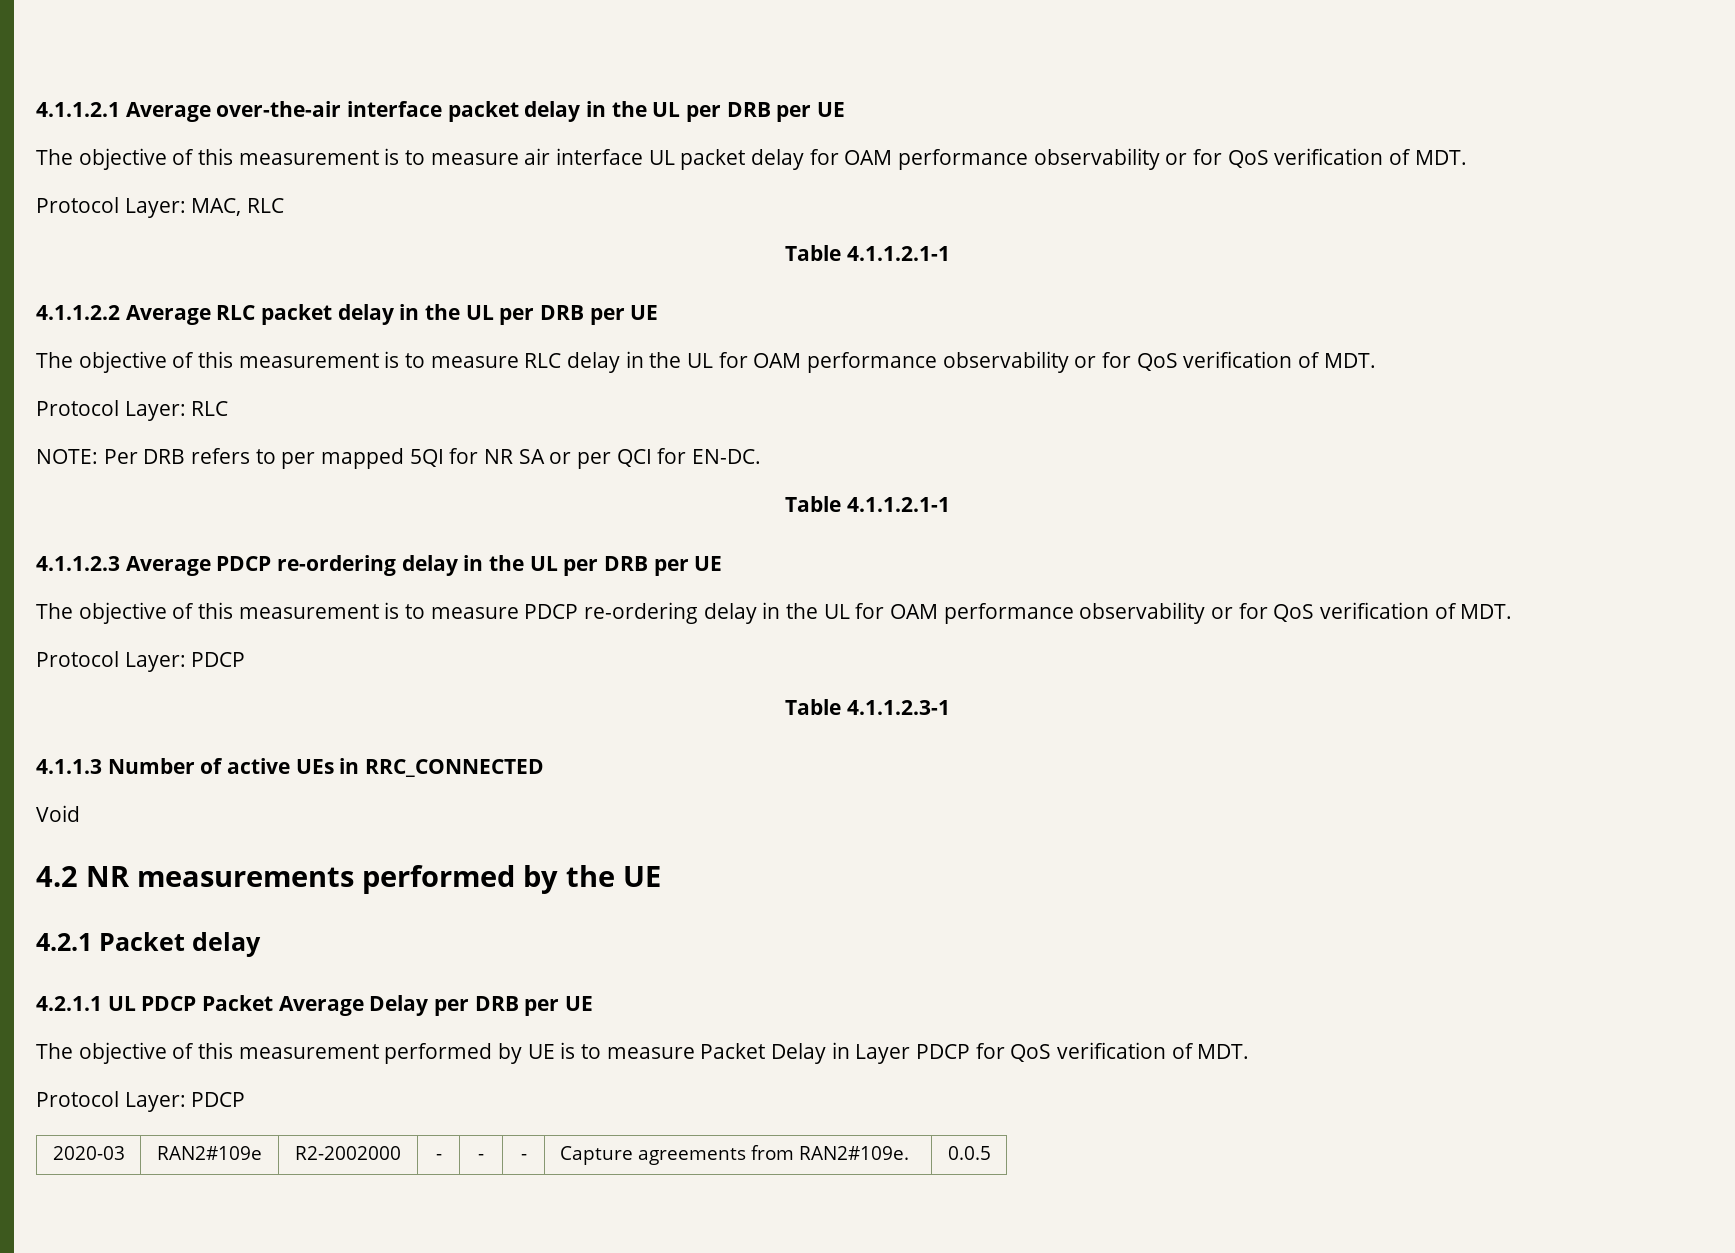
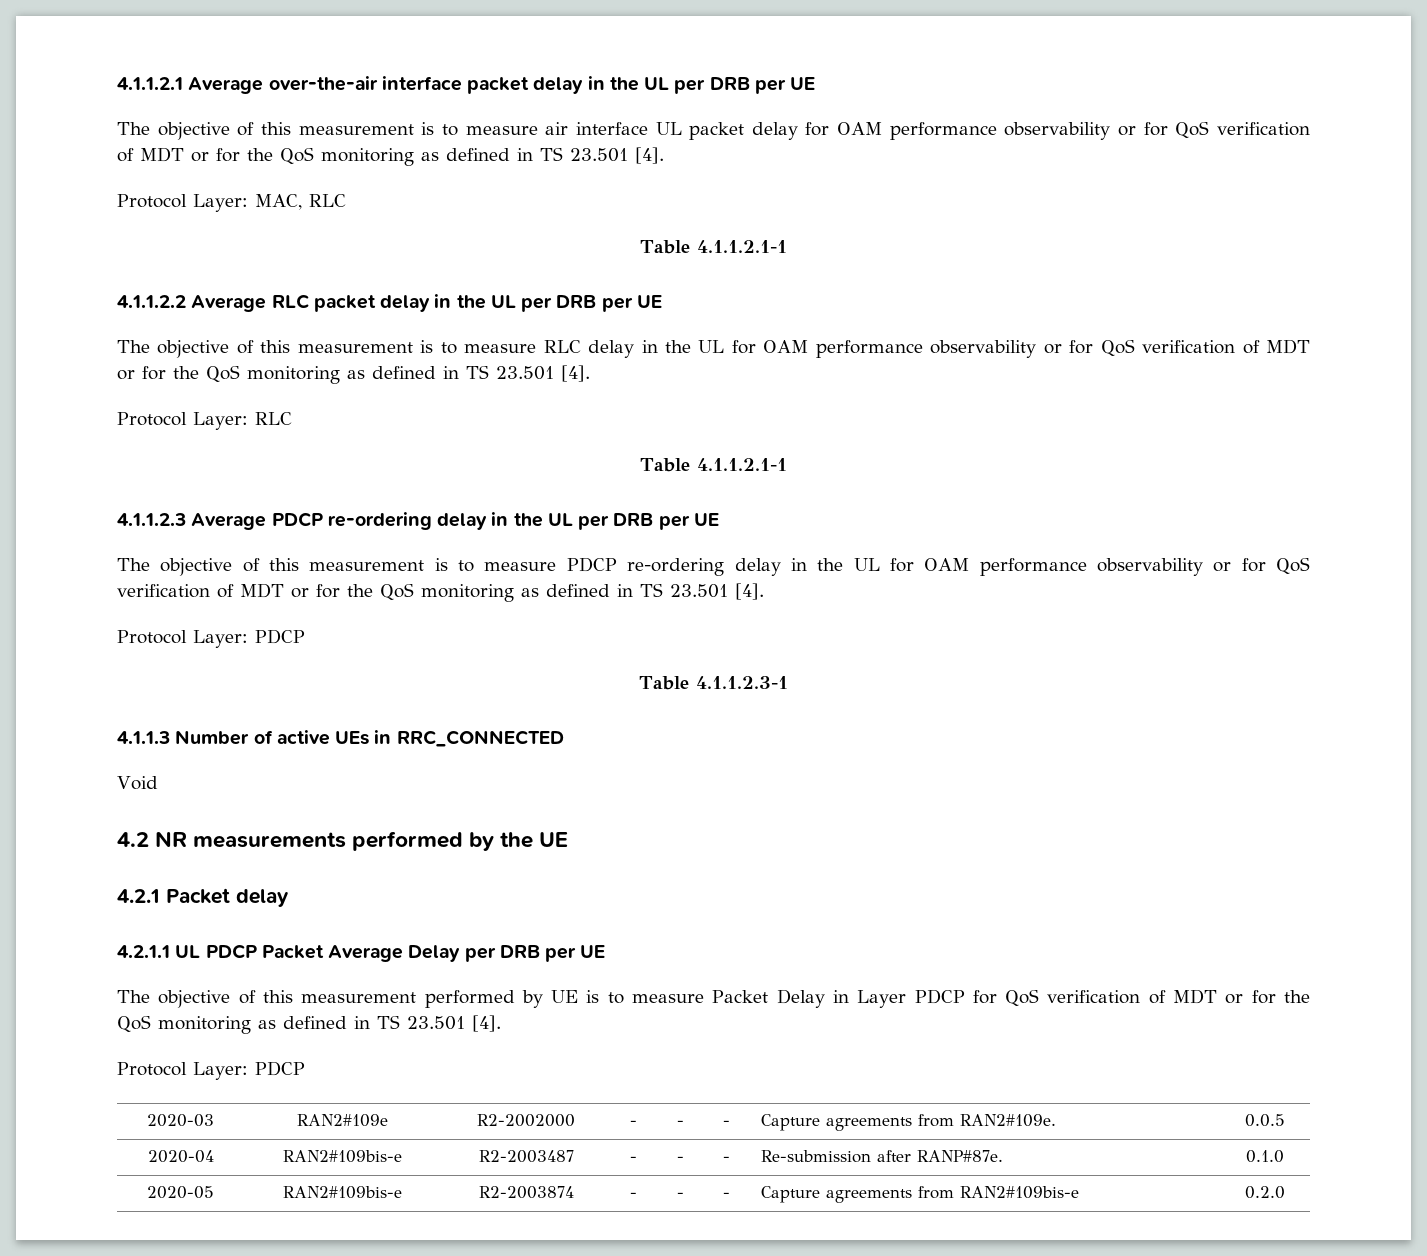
[1414,150,1467,165] MDT. -> [140,147,664,166] MDT or for the QoS monitoring as defined in TS 23.501 [4].
[1323,353,1376,368] [36,400,229,421] [36,448,762,469] MDT. // Protocol Layer: RLC // NOTE: Per DRB refers to per mapped 5QI for NR SA or per QCI for EN-DC. -> [1266,339,1311,354] [117,365,590,384] [117,412,292,430] MDT or for the QoS monitoring as defined in TS 23.501 [4]. // Protocol Layer: RLC
[1460,604,1513,619] MDT. -> [240,583,764,602] MDT or for the QoS monitoring as defined in TS 23.501 [4].
[1197,1044,1250,1059] MDT. -> [1173,989,1311,1004] [117,1015,501,1034] MDT or for the QoS monitoring as defined in TS 23.501 [4].
(991, 1153) none -> [147,1150,214,1163] [283,1150,402,1163] [478,1150,574,1163] [630,1156,637,1162] [676,1156,684,1162] [723,1156,730,1162] [761,1150,1004,1163] [1245,1150,1284,1163] [147,1186,214,1199] [283,1186,402,1199] [478,1186,574,1199] [630,1192,637,1198] [676,1192,684,1198] [723,1192,730,1198] [761,1186,1080,1203] [1244,1186,1285,1199] // 2020-04 | RAN2#109bis-e | R2-2003487 | - | - | - | Re-submission after RANP#87e. | 0.1.0 // 2020-05 | RAN2#109bis-e | R2-2003874 | - | - | - | Capture agreements from RAN2#109bis-e | 0.2.0

